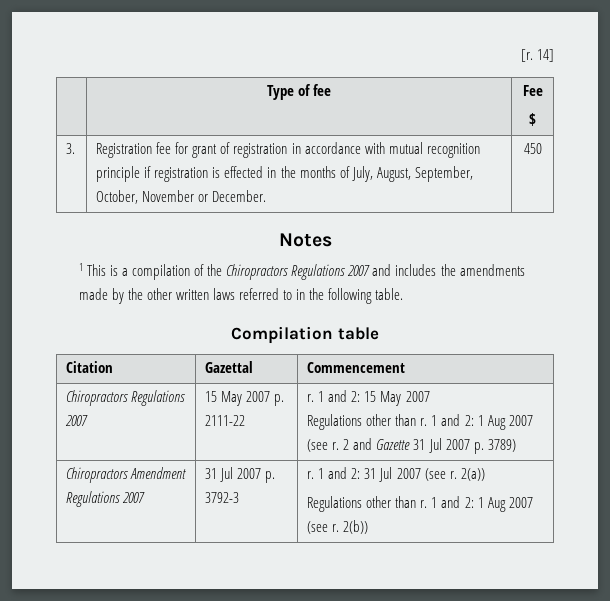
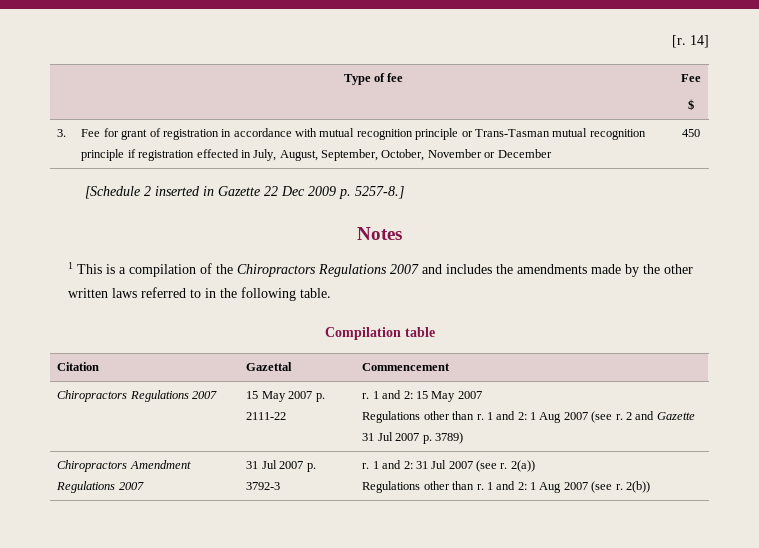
[96,142,172,158] Registration fee -> [81,129,101,137] Fee
(141, 174) none -> [461,128,646,140] [81,149,125,161] or Trans-Tasman mutual recognition principle
[212,167,221,178] is -> (195, 155) none
[280,166,350,178] the months of -> (251, 154) none
[212,190,267,202] December. -> [497,149,552,158] December
(542, 148) none -> [85,186,405,199] // [Schedule 2 inserted in Gazette 22 Dec 2009 p. 5257-8.]

